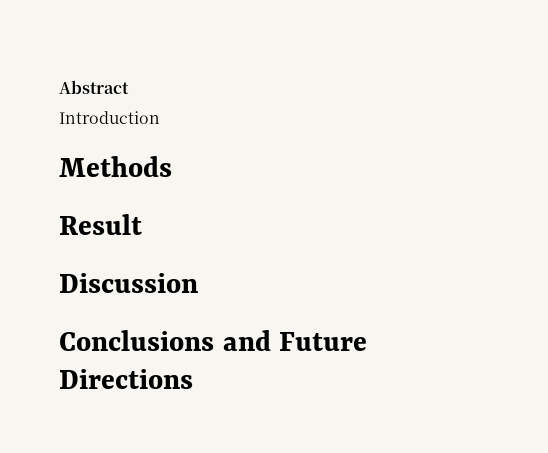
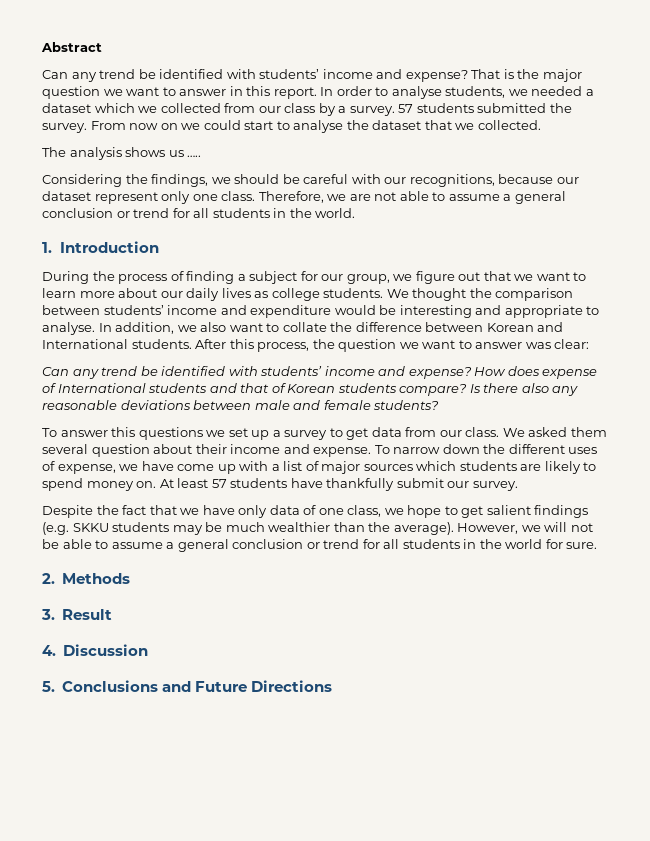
[59,111,160,124] Introduction // -> [42,69,582,82] [42,86,594,99] [42,103,572,116] [42,120,541,133] [42,147,202,160] [42,174,579,187] [42,191,566,204] [42,208,356,218] [42,241,160,253] [42,271,587,284] [42,288,574,301] [42,305,600,318] [42,322,564,335] [42,339,590,352] [42,366,598,379] [42,383,579,396] [42,400,440,410] [42,427,607,440] [42,444,598,457] [42,461,597,474] [42,478,518,491] [42,505,589,518] [42,522,593,535] [42,539,598,552] [42,573,55,584] Can any trend be identified with students’ income and expense? That is the major question we want to answer in this report. In order to analyse students, we needed a dataset which we collected from our class by a survey. 57 students submitted the survey. From now on we could start to analyse the dataset that we collected. // The analysis shows us ….. // Considering the findings, we should be careful with our recognitions, because our dataset represent only one class. Therefore, we are not able to assume a general conclusion or trend for all students in the world. // 1. Introduction // During the process of finding a subject for our group, we figure out that we want to learn more about our daily lives as college students. We thought the comparison between students’ income and expenditure would be interesting and appropriate to analyse. In addition, we also want to collate the difference between Korean and International students. After this process, the question we want to answer was clear: // Can any trend be identified with students’ income and expense? How does expense of International students and that of Korean students compare? Is there also any reasonable deviations between male and female students? // To answer this questions we set up a survey to get data from our class. We asked them several question about their income and expense. To narrow down the different uses of expense, we have come up with a list of major sources which students are likely to spend money on. At least 57 students have thankfully submit our survey. // Despite the fact that we have only data of one class, we hope to get salient findings (e.g. SKKU students may be much wealthier than the average). However, we will not be able to assume a general conclusion or trend for all students in the world for sure. // 2.
(172, 166) none -> [41,609,55,620] 3.
(142, 224) none -> [42,645,56,656] 4.
(198, 283) none -> [42,681,55,692] 5.

